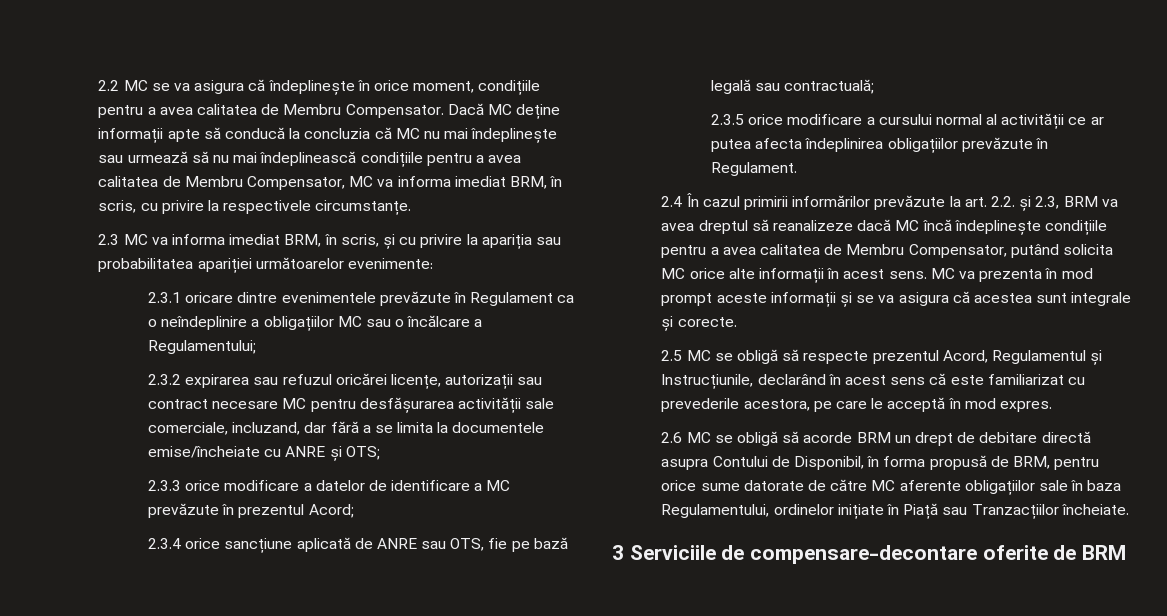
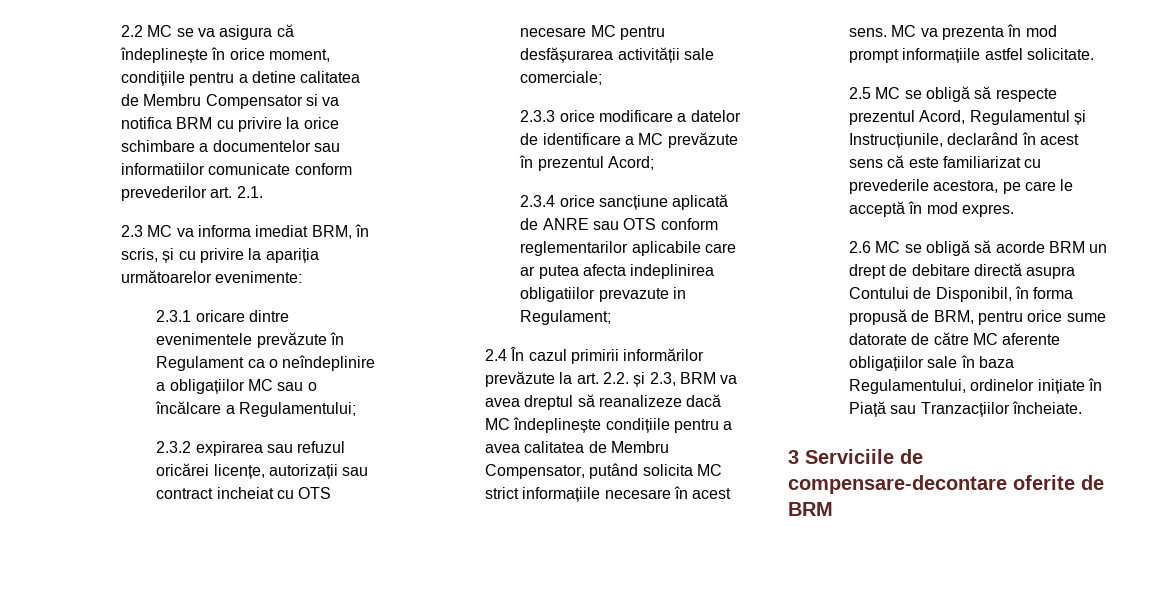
[159,103,561,119] [98,127,558,143] [98,151,522,167] [98,176,563,190] [98,200,412,215] avea calitatea de Membru Compensator. Dacă MC deține informații apte să conducă la concluzia că MC nu mai îndeplinește sau urmează să nu mai îndeplinească condițiile pentru a avea calitatea de Membru Compensator, MC va informa imediat BRM, în scris, cu privire la respectivele circumstanțe. -> [251,71,361,83] [120,94,340,109] [120,117,339,132] [120,140,340,152] [120,163,352,175] [120,186,263,201] detine calitatea de Membru Compensator si va notifica BRM cu privire la orice schimbare a documentelor sau informatiilor comunicate conform prevederilor art. 2.1.
[535,237,561,245] [98,258,252,273] sau probabilitatea apariției -> (319, 255) none
(208, 404) none -> [216,487,332,499] incheiat cu OTS
[147,421,545,435] [147,446,380,461] comerciale, incluzand, dar fără a se limita la documentele emise/încheiate cu ANRE și OTS; -> [520,71,603,85] comerciale;
[450,537,568,552] [710,79,875,94] [710,113,1104,129] [710,137,1048,153] [710,162,797,176] OTS, fie pe bază legală sau contractuală; // 2.3.5 orice modificare a cursului normal al activității ce ar putea afecta îndeplinirea obligațiilor prevăzute în Regulament. -> [623,218,718,230] [520,241,736,256] [520,264,715,279] [520,287,686,302] [520,310,612,325] OTS conform reglementarilor aplicabile care ar putea afecta indeplinirea obligatiilor prevazute in Regulament;
[922,219,952,231] încă -> (510, 424) none
[689,268,825,283] orice alte informații -> [484,487,671,502] strict informațiile necesare
[716,291,1132,307] [661,316,737,331] aceste informații și se va asigura că acestea sunt integrale și corecte. -> [902,48,1094,63] informațiile astfel solicitate.

